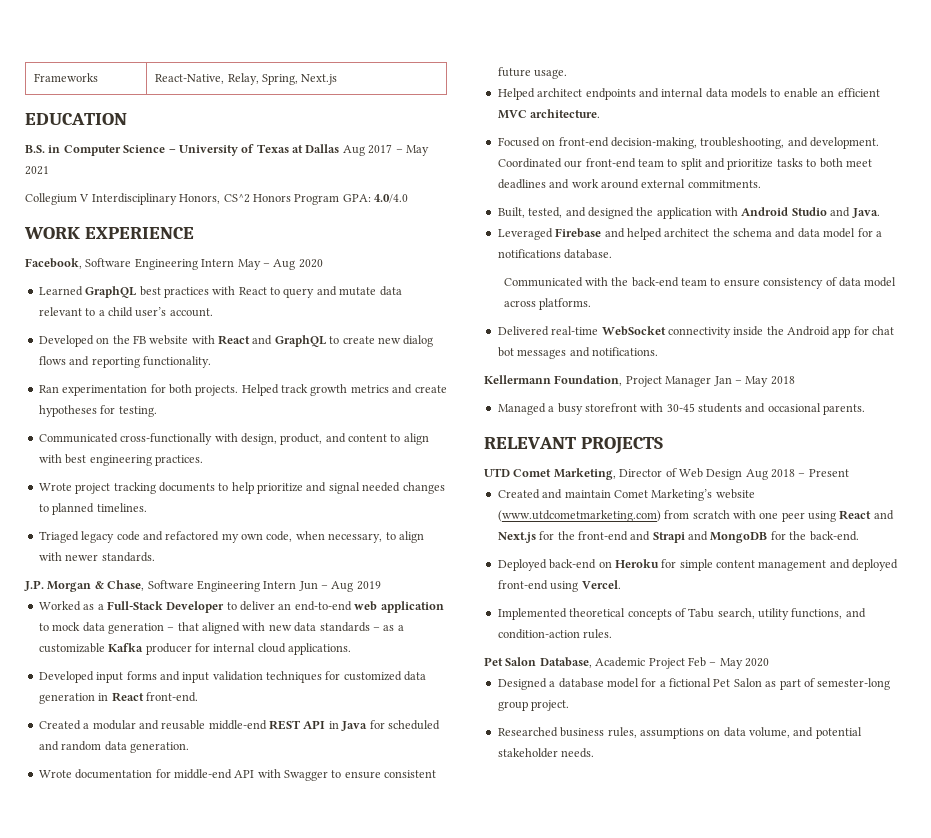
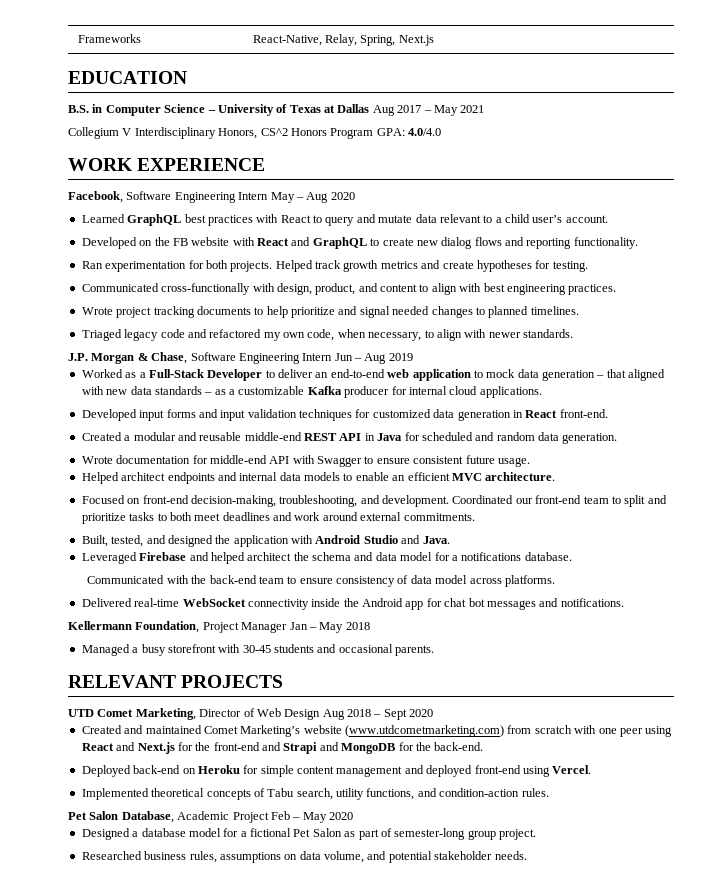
[808,469,849,477] Present -> [383,709,434,720] Sept 2020
[564,490,611,498] maintain -> [145,725,202,734] maintained

